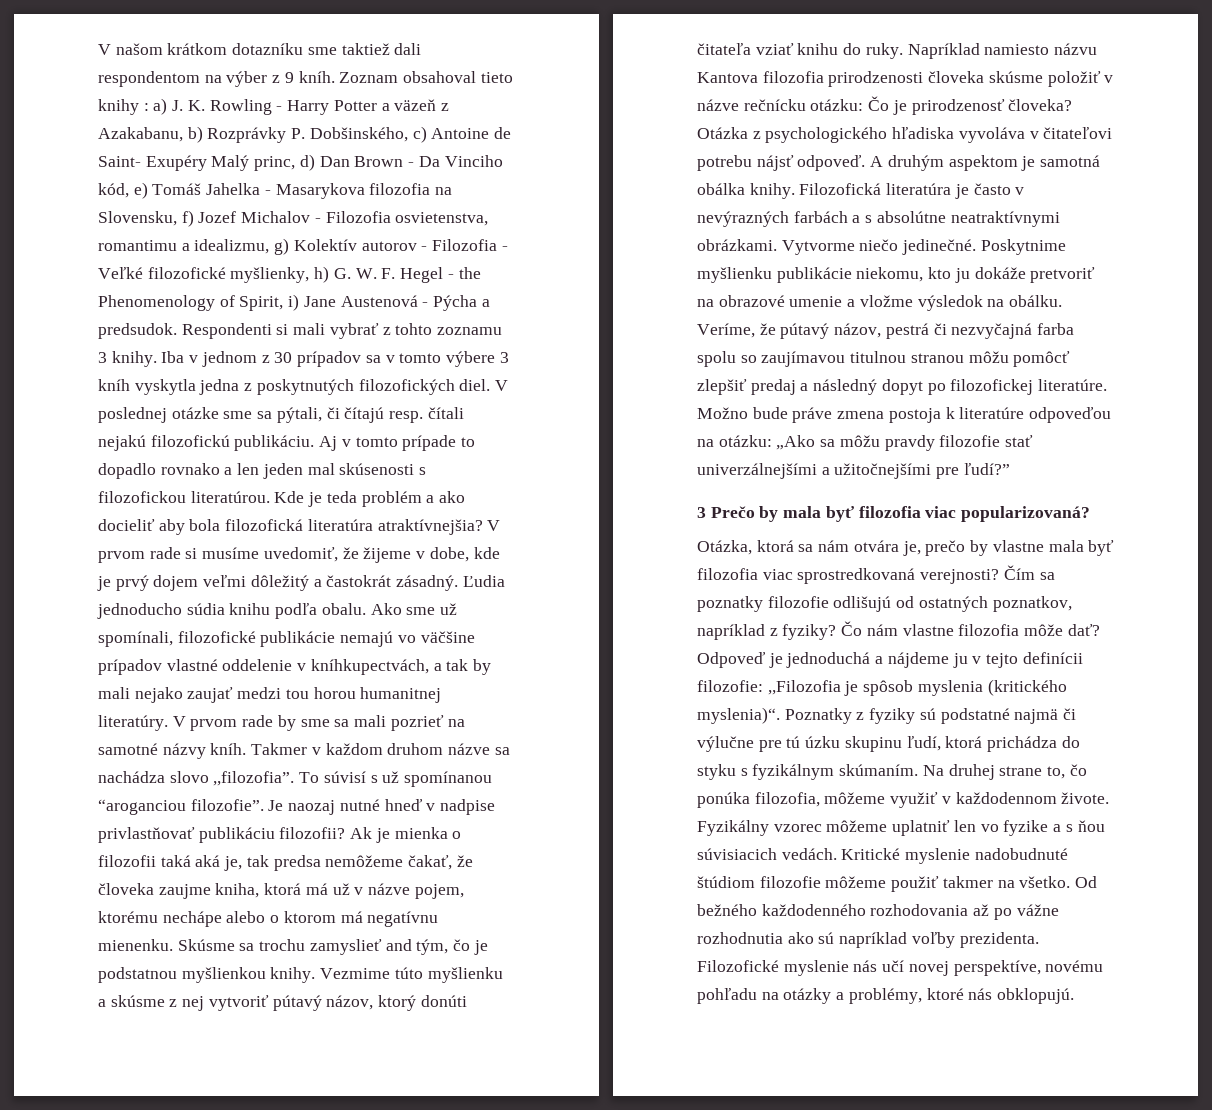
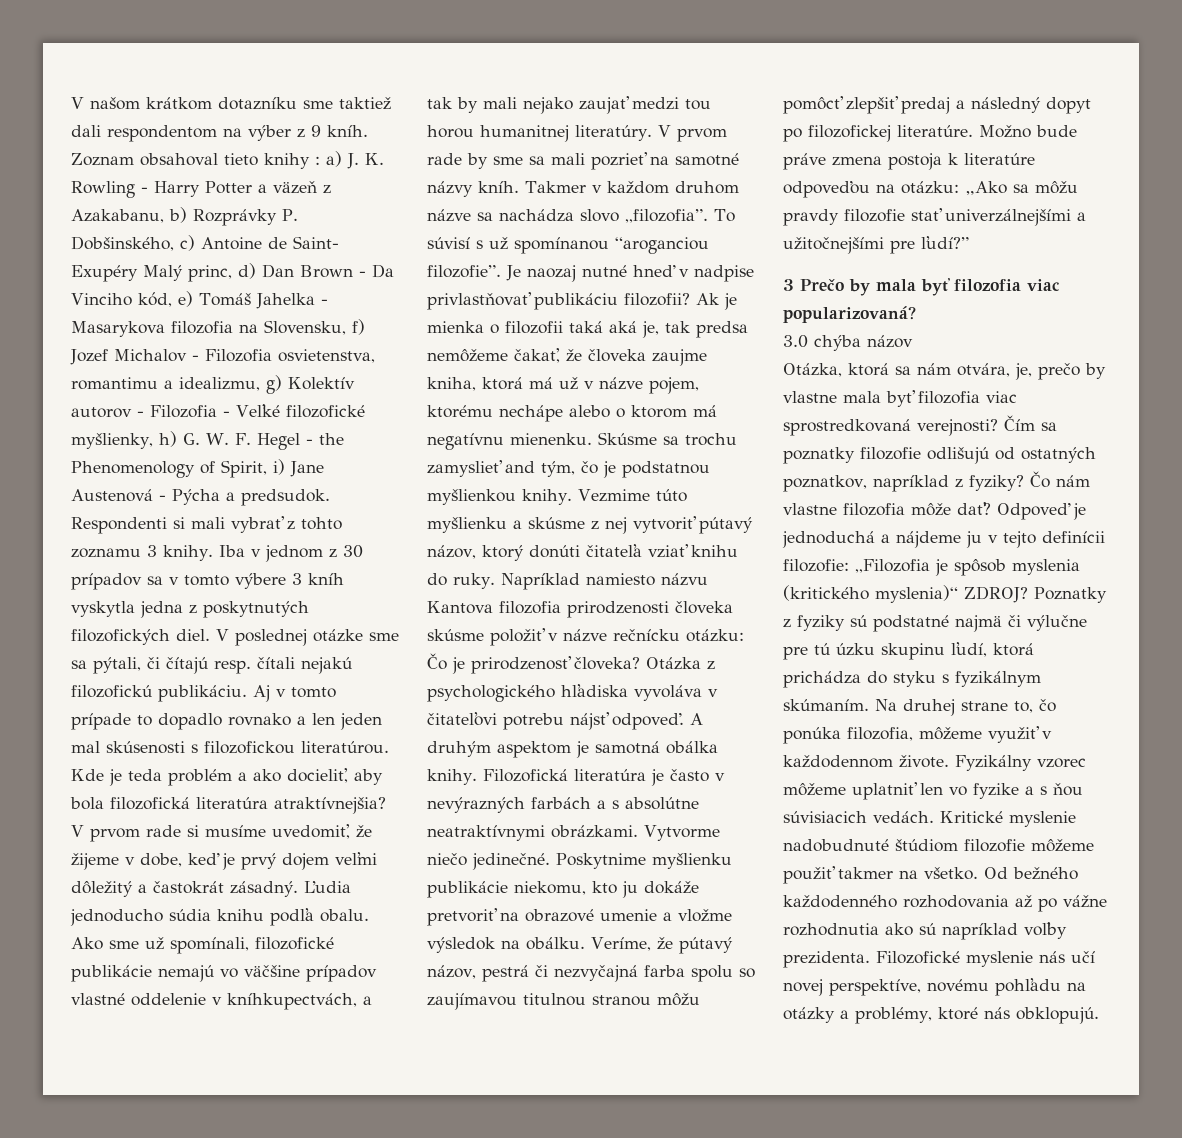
[98,519,155,531] docieliť -> [287,768,348,783] docieliť,
[473,547,500,559] kde -> [188,853,220,865] keď
(1091, 514) none -> [783,335,913,351] // 3.0 chýba názov
[853,540,899,552] otvára -> [957,363,1010,377] otvára,
[697,707,780,724] myslenia)“. -> [875,585,1028,603] myslenia)“ ZDROJ?

